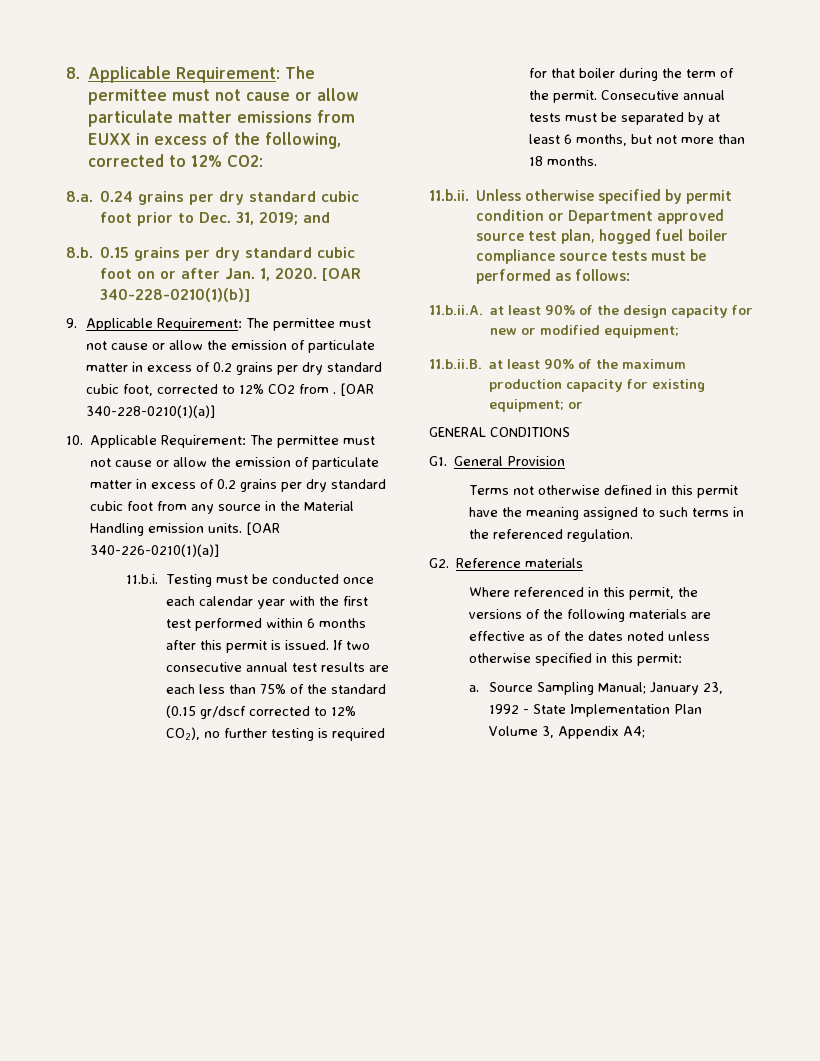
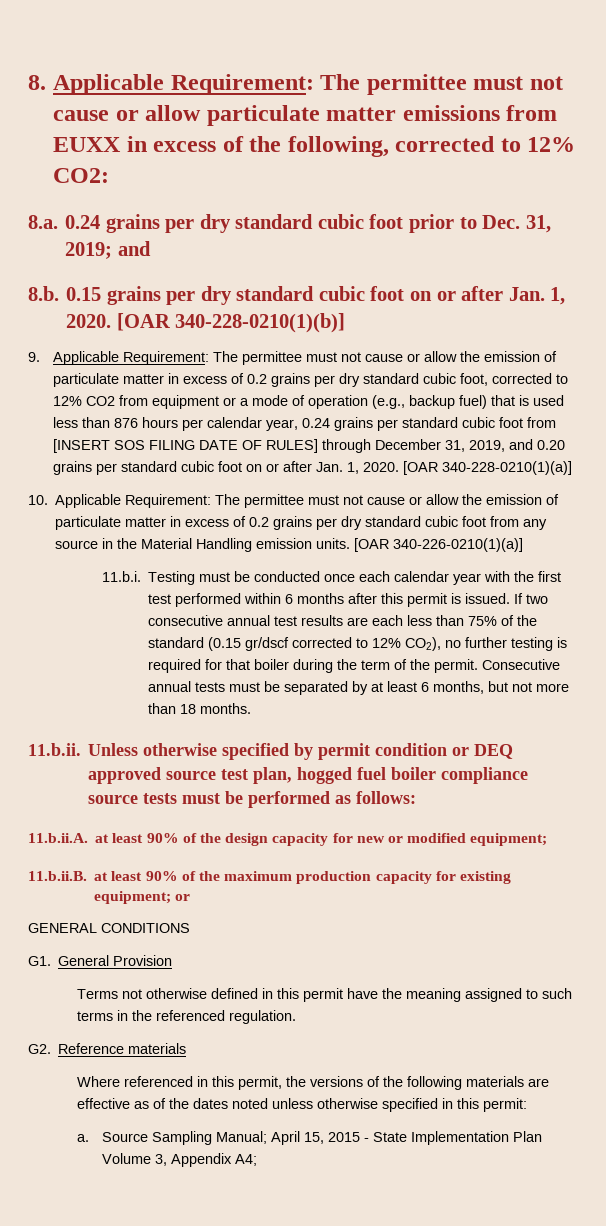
[333,392,337,394] . -> [151,395,564,409] [52,417,556,431] [52,439,565,453] [52,461,399,475] equipment or a mode of operation (e.g., backup fuel) that is used less than 876 hours per calendar year, 0.24 grains per standard cubic foot from [INSERT SOS FILING DATE OF RULES] through December 31, 2019, and 0.20 grains per standard cubic foot on or after Jan. 1, 2020.
[568,210,654,224] Department -> [474,744,514,759] DEQ
[650,682,724,695] [489,704,520,714] January 23, 1992 -> [271,1131,361,1145] April 15, 2015

